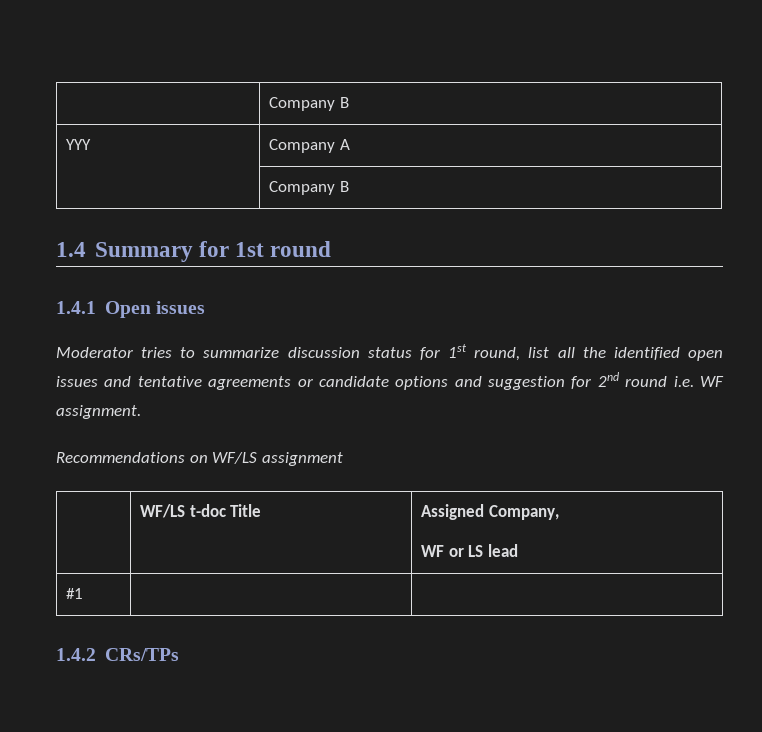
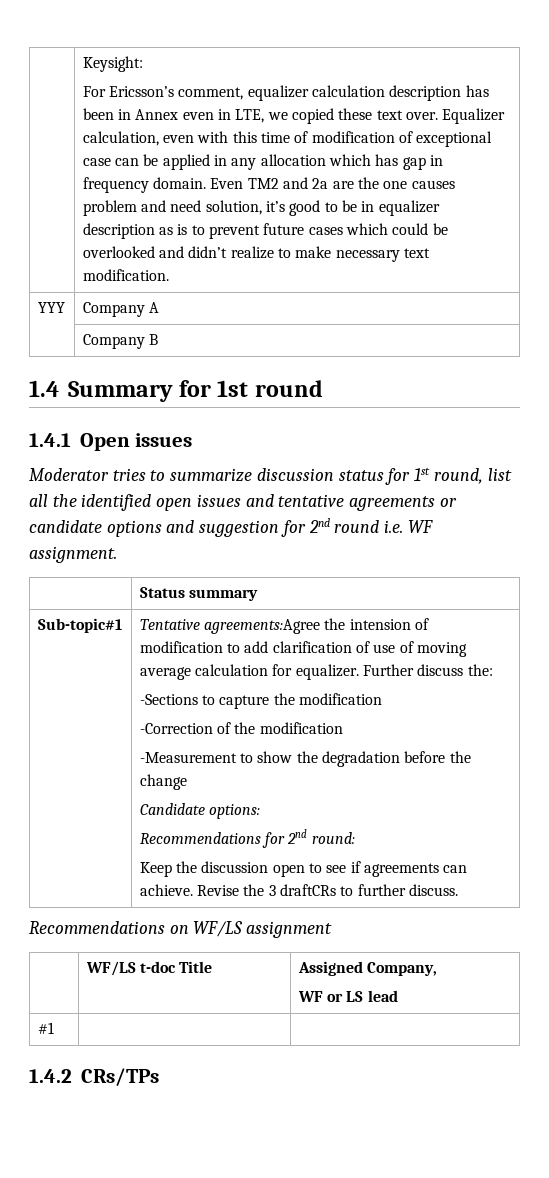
[269,97,349,111] | Company B -> [82,56,143,72] [82,85,489,101] [82,108,506,124] [82,131,493,147] [82,154,443,170] [82,177,455,193] [82,200,440,216] [82,223,448,239] [82,246,430,262] [82,269,169,281] | Keysight: // For Ericsson’s comment, equalizer calculation description has been in Annex even in LTE, we copied these text over. Equalizer calculation, even with this time of modification of exceptional case can be applied in any allocation which has gap in frequency domain. Even TM2 and 2a are the one causes problem and need solution, it’s good to be in equalizer description as is to prevent future cases which could be overlooked and didn’t realize to make necessary text modification.
(141, 412) none -> [139,587,259,601] [37,618,122,633] [139,618,429,634] [139,641,467,657] [139,664,493,680] [139,693,382,709] [139,722,343,734] [139,751,471,767] [139,774,187,790] [139,803,261,819] [139,829,355,848] [139,861,468,877] [139,884,458,896] // | Status summary // Sub-topic#1 | Tentative agreements:Agree the intension of modification to add clarification of use of moving average calculation for equalizer. Further discuss the: // -Sections to capture the modification // -Correction of the modification // -Measurement to show the degradation before the change // Candidate options: // Recommendations for 2nd round: // Keep the discussion open to see if agreements can achieve. Revise the 3 draftCRs to further discuss.

